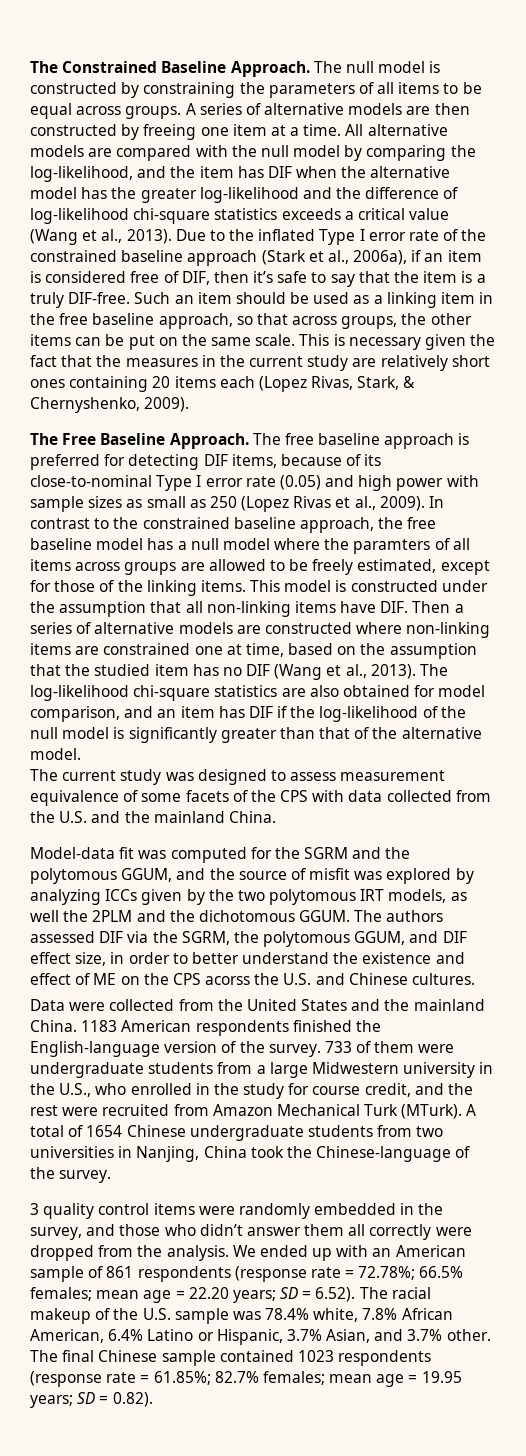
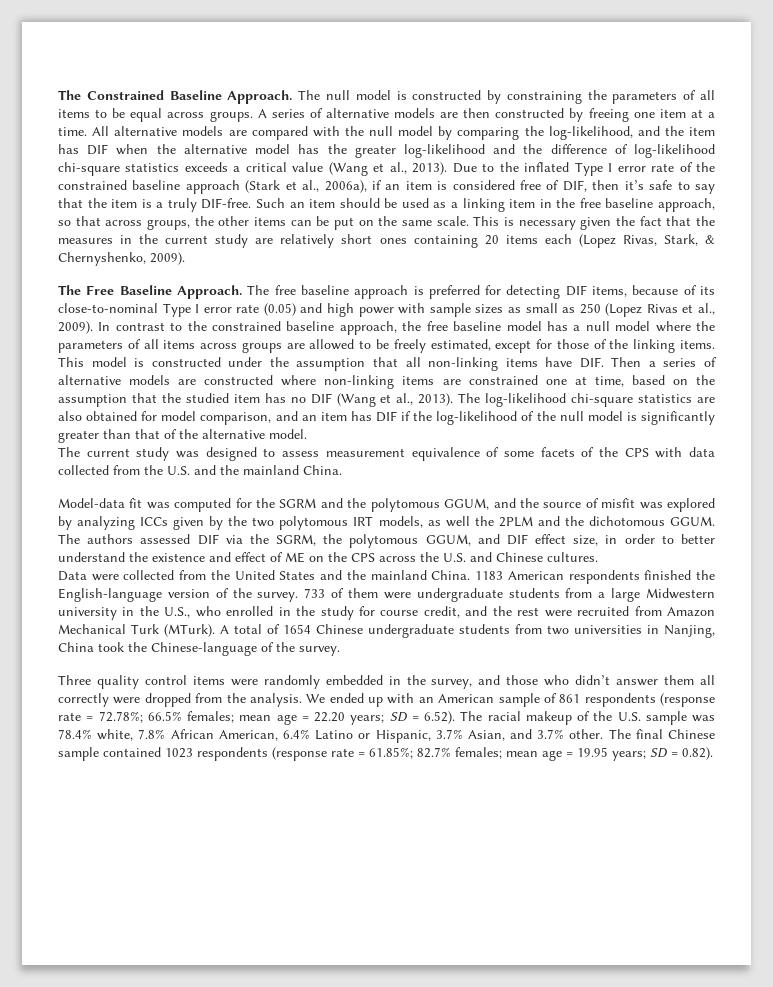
[353,539,431,554] paramters -> [58,340,123,353] parameters
[205,976,251,985] acorss -> [379,556,416,562] across
[30,1203,39,1215] 3 -> [58,675,91,685] Three

